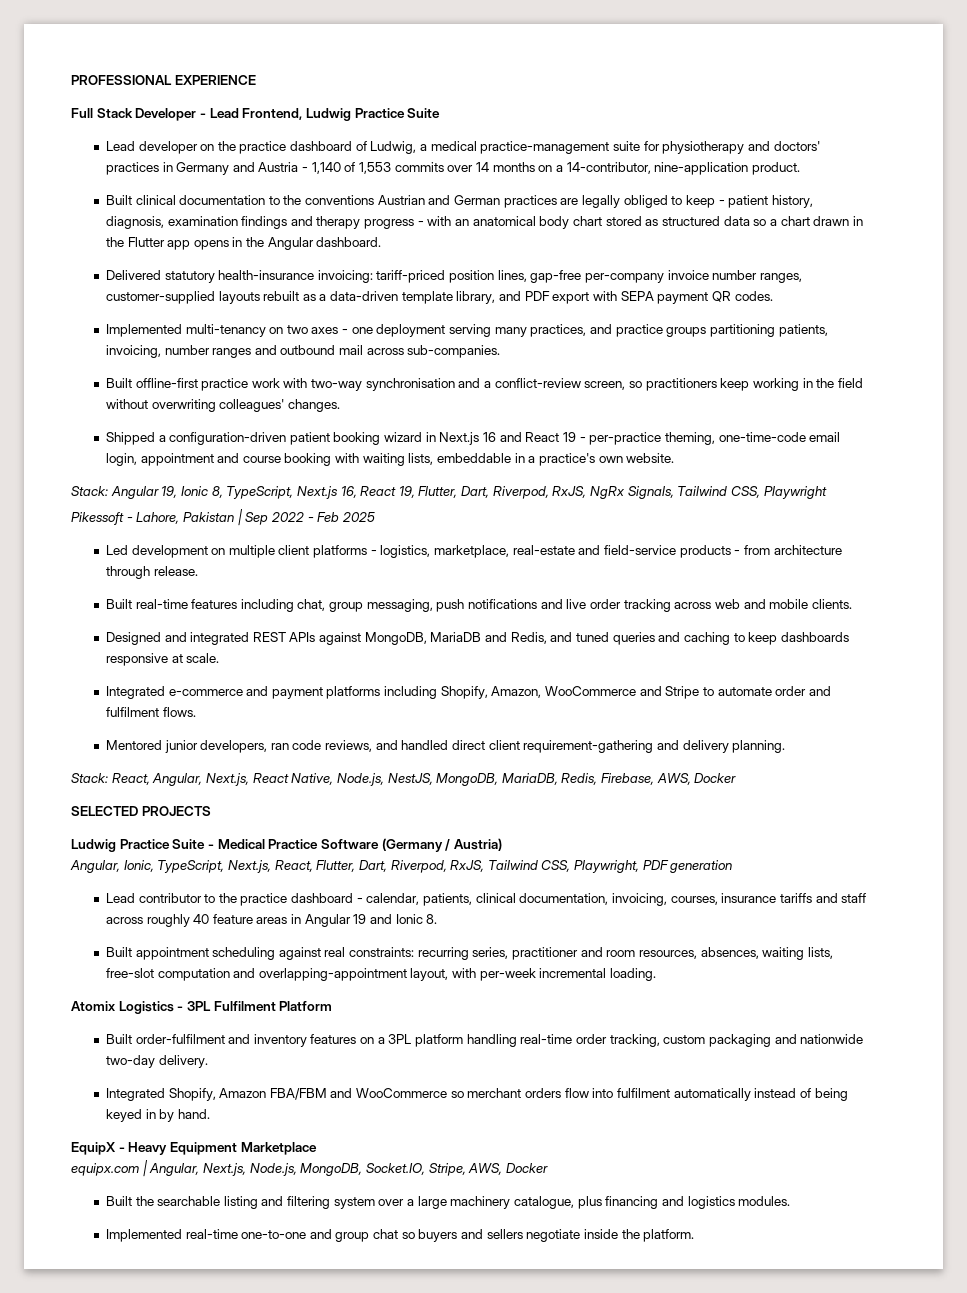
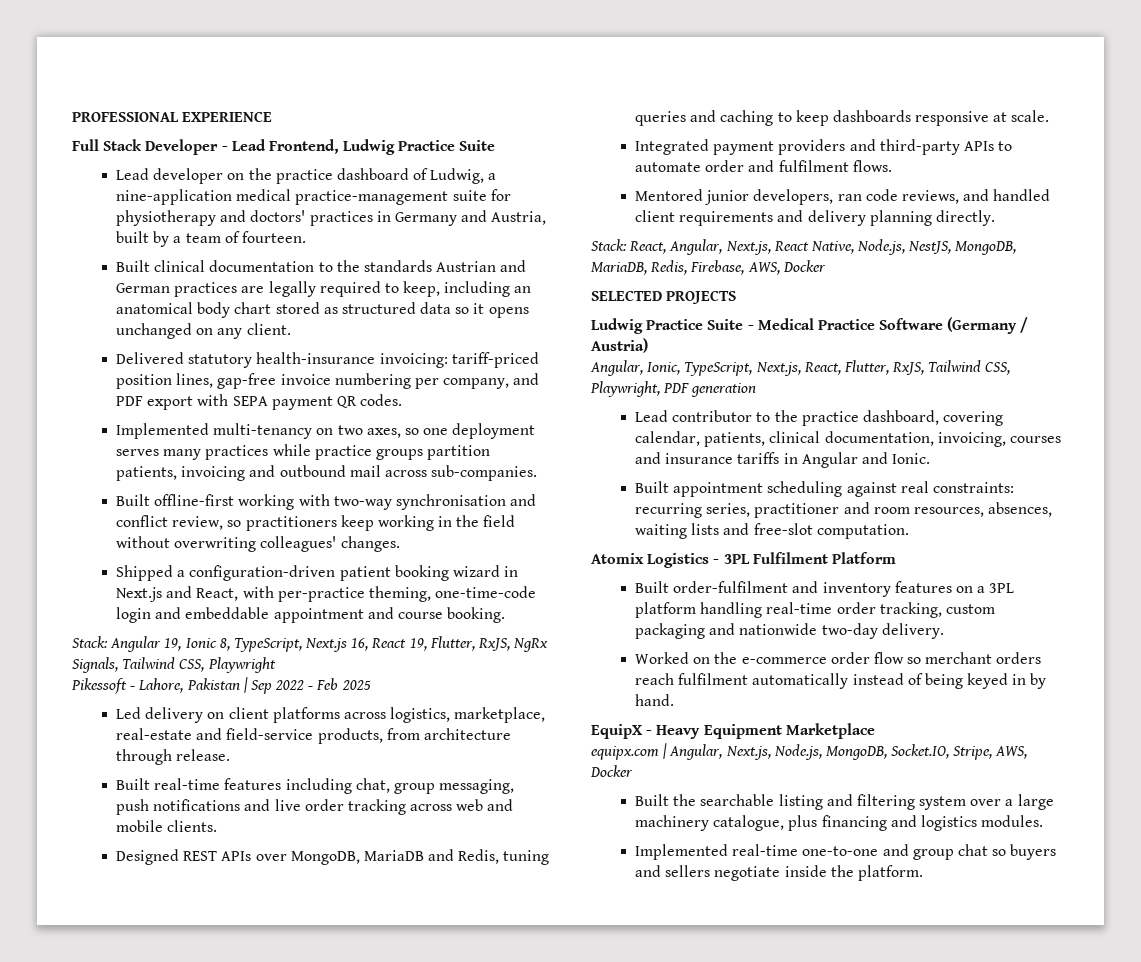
(428, 147) none -> [116,189,233,205] nine-application
[258,162,800,175] Austria - 1,140 of 1,553 commits over 14 months on a 14-contributor, nine-application product. -> [491,211,547,225] [116,231,306,247] Austria, built by a team of fourteen.
[305,195,375,205] conventions -> [363,260,432,272] standards
[623,195,813,208] [105,216,452,229] obliged to keep - patient history, diagnosis, examination findings and therapy progress - with -> [319,281,511,297] required to keep, including
[769,216,863,226] [105,237,382,250] a chart drawn in the Flutter app opens in the Angular dashboard. -> [473,303,529,318] [116,323,291,339] it opens unchanged on any client.
[585,270,802,283] [105,291,496,304] per-company invoice number ranges, customer-supplied layouts rebuilt as a data-driven template library, -> [280,373,510,389] invoice numbering per company,
[311,324,828,337] [105,345,252,358] axes - one deployment serving many practices, and practice groups partitioning patients, invoicing, number ranges -> [366,423,536,439] [116,444,491,460] [116,466,246,481] axes, so one deployment serves many practices while practice groups partition patients, invoicing
[201,378,280,391] practice work -> [238,494,295,510] working
[484,378,626,390] a conflict-review screen, -> [116,515,224,530] conflict review,
[483,432,841,445] [105,453,675,466] 16 and React 19 - per-practice theming, one-time-code email login, appointment and course booking with waiting lists, embeddable in a practice's own website. -> [166,586,537,602] [116,607,506,623] and React, with per-practice theming, one-time-code login and embeddable appointment and course booking.
[461,486,549,499] Dart, Riverpod, -> (475, 643) none
[131,545,275,558] development on multiple -> [145,707,225,723] delivery on
[370,550,377,555] - -> [343,712,386,719] across
[679,545,741,558] products - -> [317,728,383,744] products,
[164,632,250,645] and integrated -> (180, 857) none
[319,632,362,645] against -> [255,854,287,861] over
[550,632,609,642] and tuned -> [503,850,550,865] tuning
[168,686,700,699] e-commerce and payment platforms including Shopify, Amazon, WooCommerce and Stripe -> [713,139,994,155] payment providers and third-party APIs
[452,740,786,753] direct client requirement-gathering and delivery planning. -> [635,210,995,226] client requirements and delivery planning directly.
[358,860,447,873] Dart, Riverpod, -> (889, 367) none
[291,893,363,903] dashboard - -> [862,410,1004,426] dashboard, covering
[670,893,867,905] [105,914,438,927] courses, insurance tariffs and staff across roughly 40 feature areas in Angular 19 and Ionic 8. -> [1009,436,1061,443] [635,452,931,468] courses and insurance tariffs in Angular and Ionic.
[807,947,833,959] [105,968,657,981] lists, free-slot computation and overlapping-appointment layout, with per-week incremental loading. -> [691,523,909,539] lists and free-slot computation.
[105,1088,448,1101] Integrated Shopify, Amazon FBA/FBM and WooCommerce -> [635,652,904,664] Worked on the e-commerce order flow
[564,1088,614,1098] flow into -> [635,673,675,685] reach

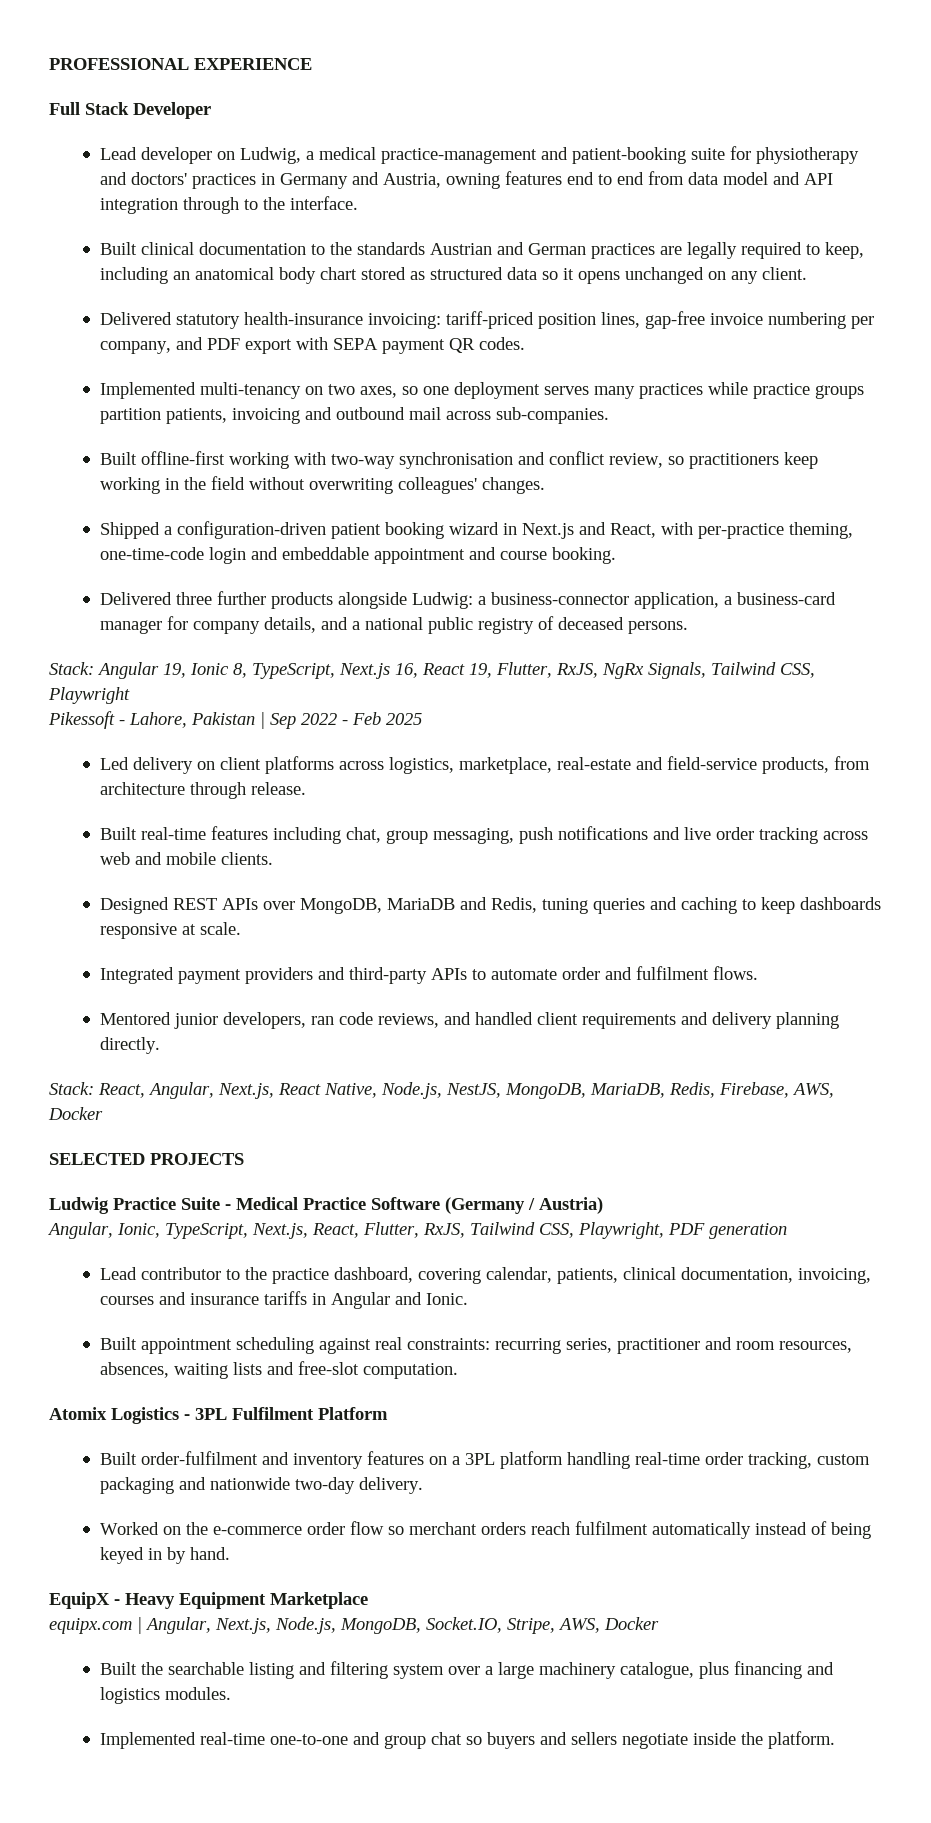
[221,139,496,155] - Lead Frontend, Ludwig Practice Suite -> (211, 110) none
[248,168,429,184] the practice dashboard of -> (235, 155) none
[116,189,233,205] nine-application -> (314, 155) none
(449, 197) none -> [540,147,686,164] and patient-booking
[116,231,306,247] built by a team of fourteen. -> [445,171,833,189] [99,196,358,214] owning features end to end from data model and API integration through to the interface.
(506, 615) none -> [99,591,836,609] [99,616,688,634] // Delivered three further products alongside Ludwig: a business-connector application, a business-card manager for company details, and a national public registry of deceased persons.

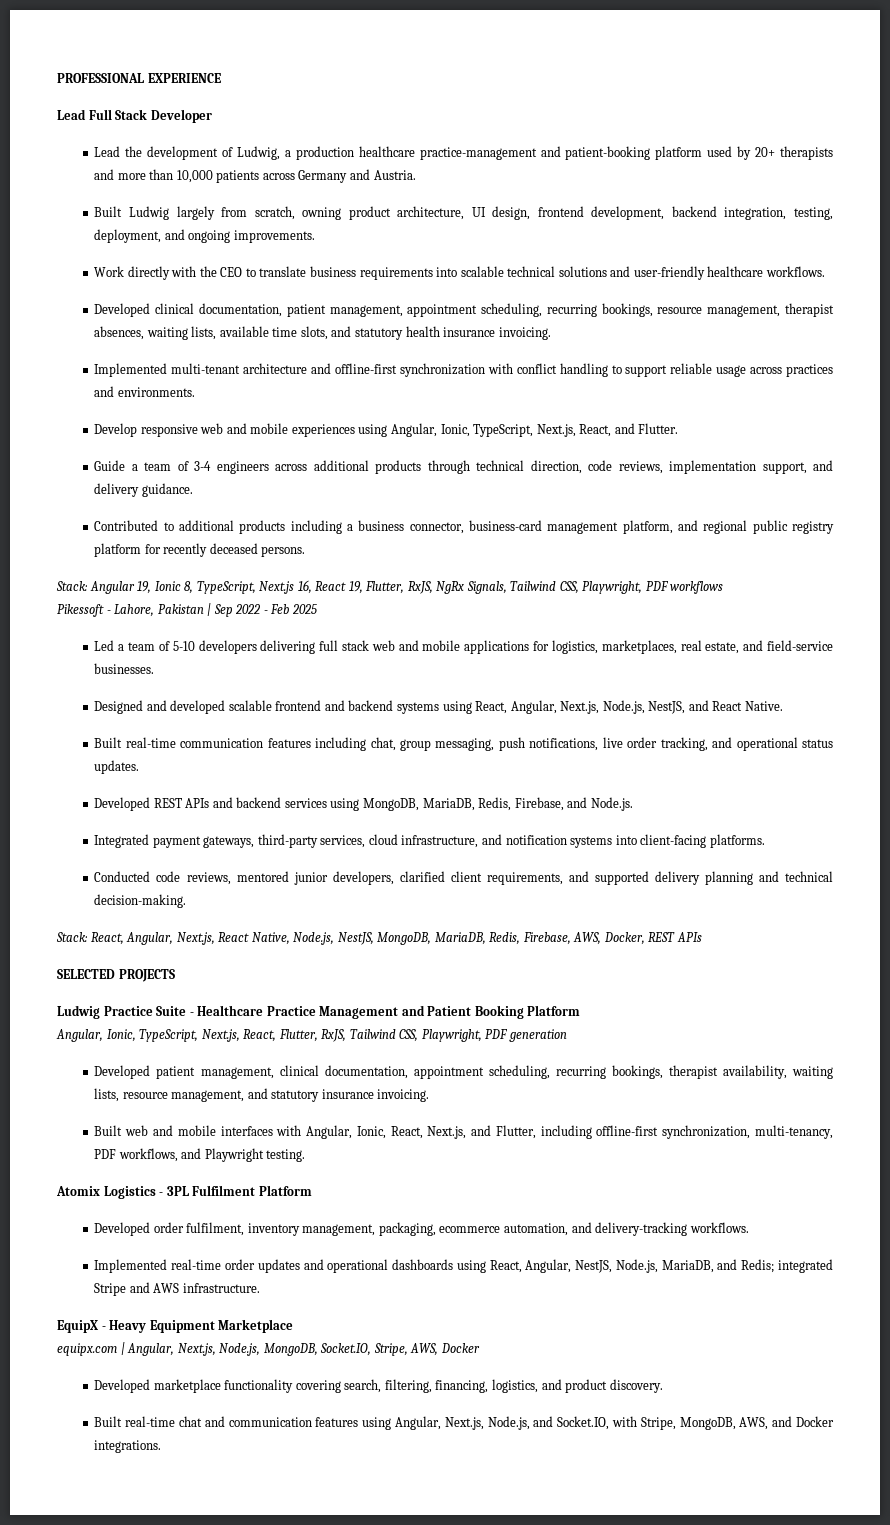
(312, 64) none -> [57,109,86,120] Lead
[140,146,859,164] [99,171,833,189] [99,196,358,214] [99,242,864,259] [99,267,807,284] [99,311,874,329] [99,337,525,354] [99,382,864,399] [99,407,609,424] [99,451,818,469] [99,476,545,494] [99,521,853,539] [99,547,616,564] [99,591,836,609] [99,616,554,634] developer on Ludwig, a medical practice-management and patient-booking suite for physiotherapy and doctors' practices in Germany and Austria, owning features end to end from data model and API integration through to the interface. // Built clinical documentation to the standards Austrian and German practices are legally required to keep, including an anatomical body chart stored as structured data so it opens unchanged on any client. // Delivered statutory health-insurance invoicing: tariff-priced position lines, gap-free invoice numbering per company, and PDF export with SEPA payment QR codes. // Implemented multi-tenancy on two axes, so one deployment serves many practices while practice groups partition patients, invoicing and outbound mail across sub-companies. // Built offline-first working with two-way synchronisation and conflict review, so practitioners keep working in the field without overwriting colleagues' changes. // Shipped a configuration-driven patient booking wizard in Next.js and React, with per-practice theming, one-time-code login and embeddable appointment and course booking. // Delivered three further products alongside Ludwig: a business-connector application, a business-card manager for company details, and a national public registry of -> [125,146,833,160] [94,169,416,183] [94,206,833,220] [94,229,315,243] [94,266,825,280] [94,303,834,317] [94,326,551,340] [94,363,834,377] [94,386,195,397] [94,423,679,437] [94,460,833,474] [94,483,193,497] [94,520,835,534] [94,543,208,557] the development of Ludwig, a production healthcare practice-management and patient-booking platform used by 20+ therapists and more than 10,000 patients across Germany and Austria. // Built Ludwig largely from scratch, owning product architecture, UI design, frontend development, backend integration, testing, deployment, and ongoing improvements. // Work directly with the CEO to translate business requirements into scalable technical solutions and user-friendly healthcare workflows. // Developed clinical documentation, patient management, appointment scheduling, recurring bookings, resource management, therapist absences, waiting lists, available time slots, and statutory health insurance invoicing. // Implemented multi-tenant architecture and offline-first synchronization with conflict handling to support reliable usage across practices and environments. // Develop responsive web and mobile experiences using Angular, Ionic, TypeScript, Next.js, React, and Flutter. // Guide a team of 3-4 engineers across additional products through technical direction, code reviews, implementation support, and delivery guidance. // Contributed to additional products including a business connector, business-card management platform, and regional public registry platform for recently
[48,687,130,704] Playwright -> [582,581,724,594] Playwright, PDF workflows
[132,756,870,774] [99,782,306,799] [99,827,206,840] delivery on client platforms across logistics, marketplace, real-estate and field-service products, from architecture through release. // Built real-time -> [118,640,833,654] [94,663,155,674] [94,700,783,714] [94,737,264,748] a team of 5-10 developers delivering full stack web and mobile applications for logistics, marketplaces, real estate, and field-service businesses. // Designed and developed scalable frontend and backend systems using React, Angular, Next.js, Node.js, NestJS, and React Native. // Built real-time communication
[557,826,868,844] [99,852,273,865] [99,897,881,914] [99,922,241,939] [99,966,758,984] [99,1012,839,1029] [99,1037,160,1054] notifications and live order tracking across web and mobile clients. // Designed REST APIs over MongoDB, MariaDB and Redis, tuning queries and caching to keep dashboards responsive at scale. // Integrated payment providers and third-party APIs to automate order and fulfilment flows. // Mentored junior developers, ran code reviews, and handled client requirements and delivery planning directly. -> [529,737,834,751] [94,760,140,774] [94,797,633,811] [94,834,765,848] [94,871,833,885] [94,894,187,908] notifications, live order tracking, and operational status updates. // Developed REST APIs and backend services using MongoDB, MariaDB, Redis, Firebase, and Node.js. // Integrated payment gateways, third-party services, cloud infrastructure, and notification systems into client-facing platforms. // Conducted code reviews, mentored junior developers, clarified client requirements, and supported delivery planning and technical decision-making.
[48,1107,103,1120] Docker -> [603,932,702,945] Docker, REST APIs
[236,1197,603,1214] Medical Practice Software (Germany / Austria) -> [197,1005,581,1019] Healthcare Practice Management and Patient Booking Platform
[99,1267,871,1284] [99,1291,468,1309] [99,1337,852,1354] [99,1361,458,1379] Lead contributor to the practice dashboard, covering calendar, patients, clinical documentation, invoicing, courses and insurance tariffs in Angular and Ionic. // Built appointment scheduling against real constraints: recurring series, practitioner and room resources, absences, waiting lists and free-slot computation. -> [94,1065,834,1079] [94,1088,430,1102] [94,1125,833,1139] [94,1148,306,1162] Developed patient management, clinical documentation, appointment scheduling, recurring bookings, therapist availability, waiting lists, resource management, and statutory insurance invoicing. // Built web and mobile interfaces with Angular, Ionic, React, Next.js, and Flutter, including offline-first synchronization, multi-tenancy, PDF workflows, and Playwright testing.
[99,1451,870,1469] [99,1477,423,1494] [99,1521,871,1539] [99,1547,230,1564] Built order-fulfilment and inventory features on a 3PL platform handling real-time order tracking, custom packaging and nationwide two-day delivery. // Worked on the e-commerce order flow so merchant orders reach fulfilment automatically instead of being keyed in by hand. -> [94,1222,749,1236] [94,1259,833,1273] [94,1282,260,1296] Developed order fulfilment, inventory management, packaging, ecommerce automation, and delivery-tracking workflows. // Implemented real-time order updates and operational dashboards using React, Angular, NestJS, Node.js, MariaDB, and Redis; integrated Stripe and AWS infrastructure.
[99,1661,834,1679] [99,1687,231,1704] [99,1731,835,1749] Built the searchable listing and filtering system over a large machinery catalogue, plus financing and logistics modules. // Implemented real-time one-to-one and group chat so buyers and sellers negotiate inside the platform. -> [94,1379,663,1393] [94,1416,834,1430] [94,1440,162,1453] Developed marketplace functionality covering search, filtering, financing, logistics, and product discovery. // Built real-time chat and communication features using Angular, Next.js, Node.js, and Socket.IO, with Stripe, MongoDB, AWS, and Docker integrations.

